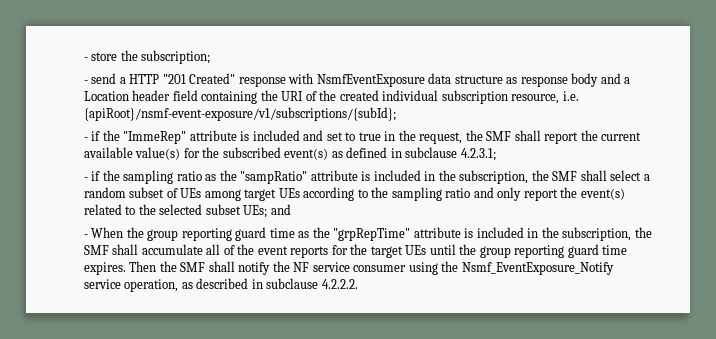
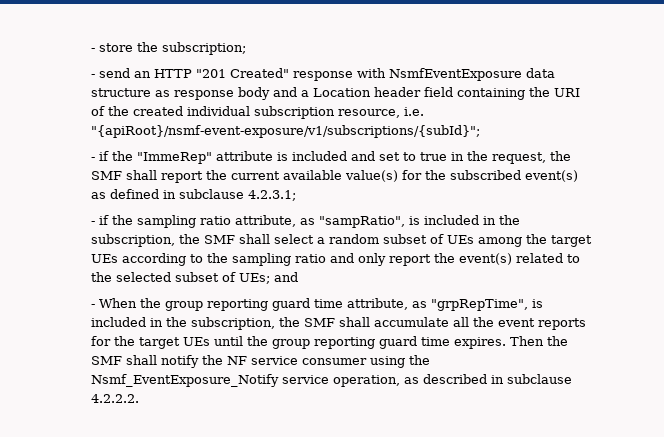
[119,77,126,84] a -> [134,71,152,78] an
[83,107,396,121] {apiRoot}/nsmf-event-exposure/v1/subscriptions/{subId}; -> [91,125,481,138] "{apiRoot}/nsmf-event-exposure/v1/subscriptions/{subId}";
[205,170,358,184] as the "sampRatio" attribute -> [235,215,406,228] attribute, as "sampRatio",
(241, 195) none -> [526,234,548,244] the
(241, 209) none -> [222,272,237,282] of
[298,227,461,241] as the "grpRepTime" attribute -> [347,298,529,311] attribute, as "grpRepTime",
[223,245,235,255] of -> (470, 322) none

